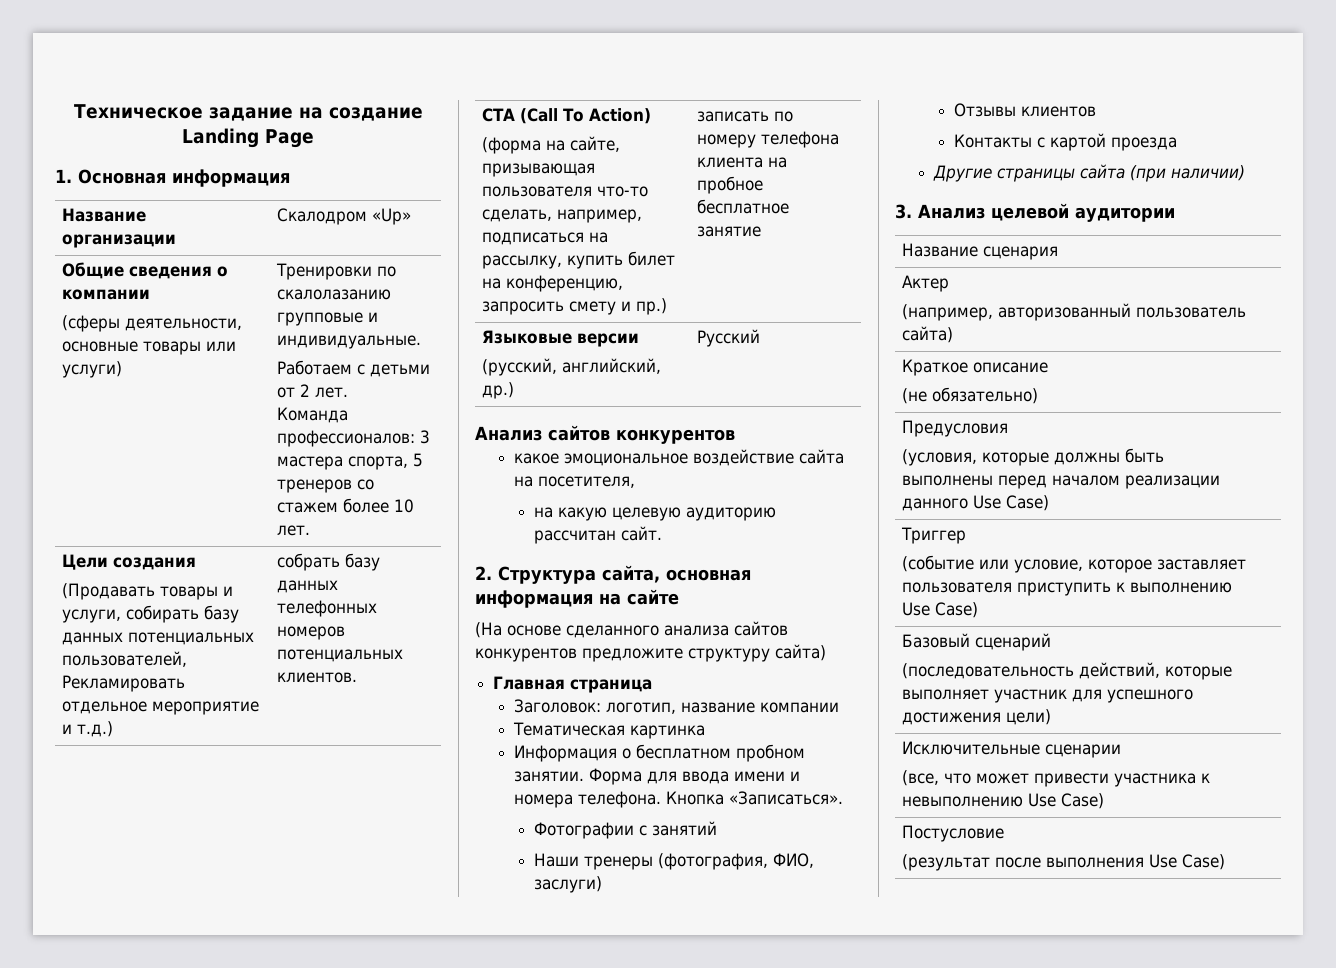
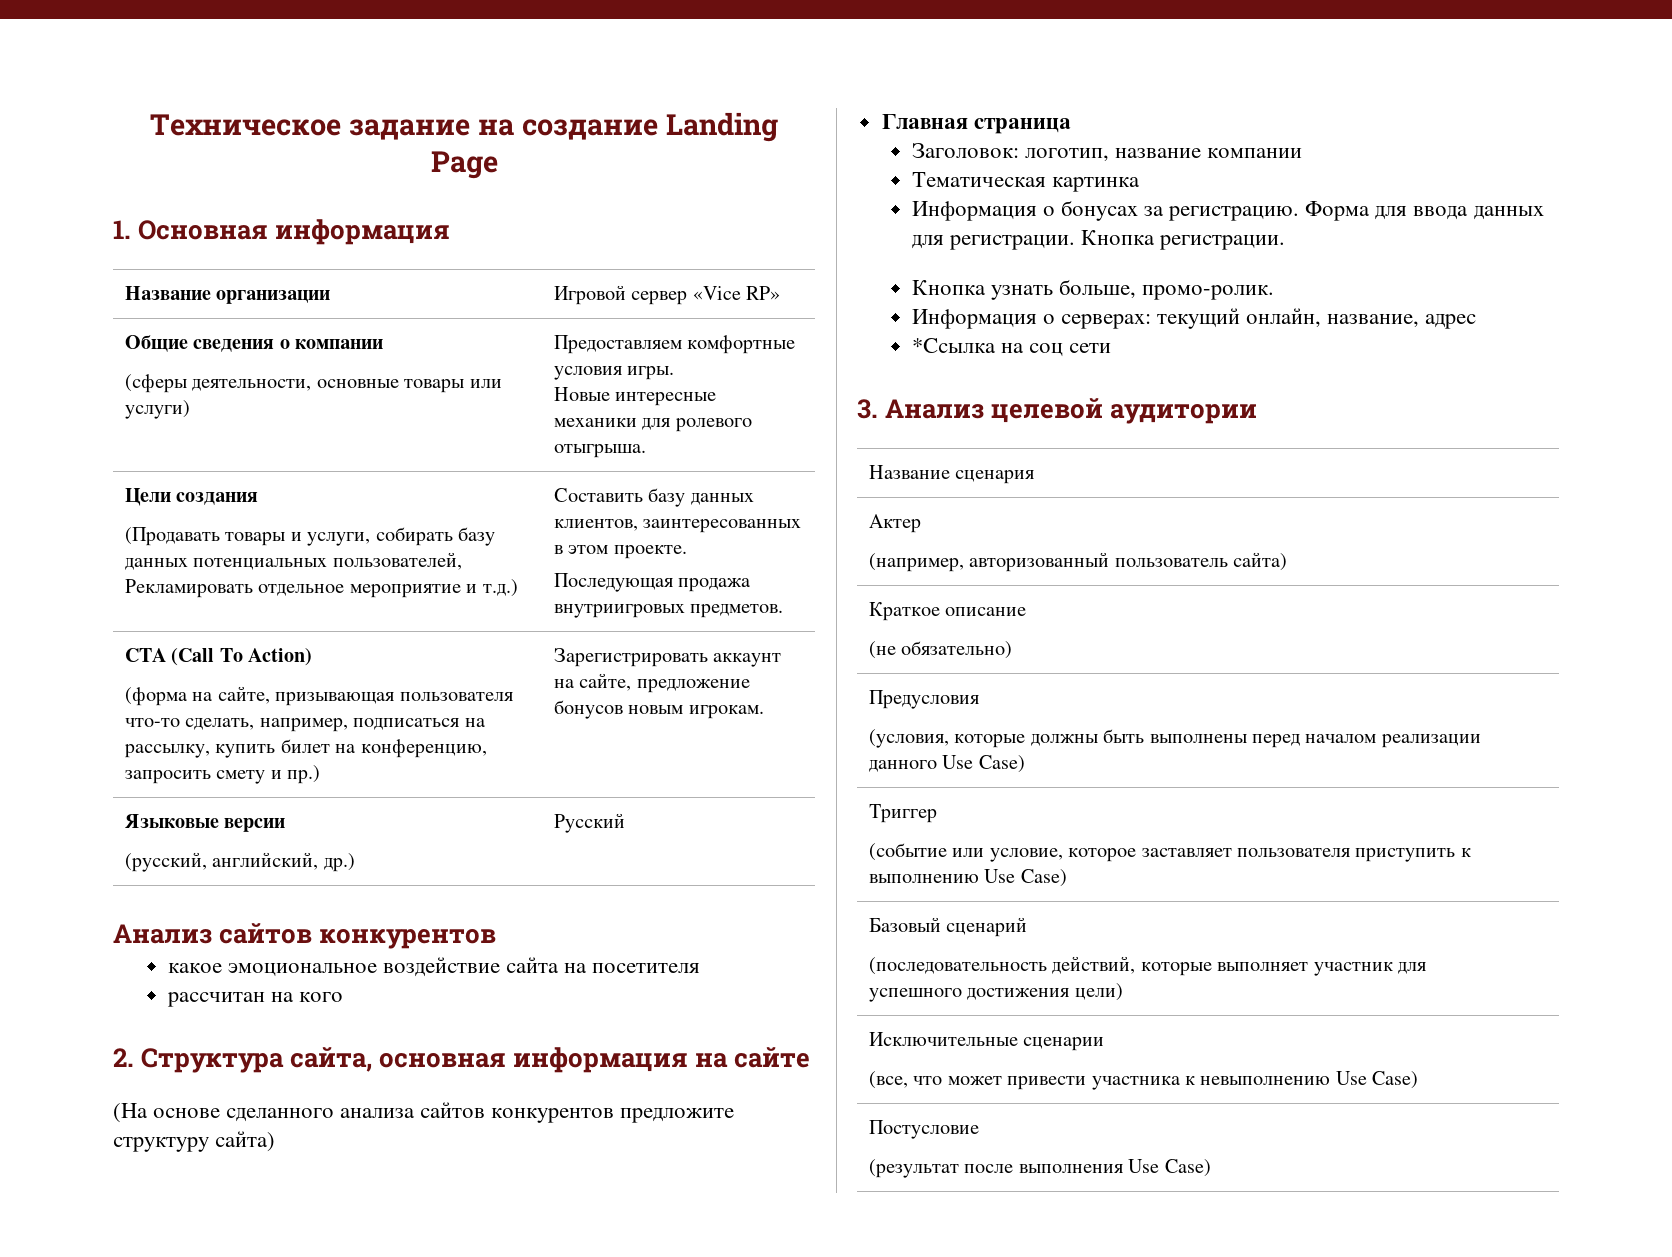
[276,208,411,225] Скалодром «Up» -> [553,285,781,305] Игровой сервер «Vice RP»
[275,263,396,280] [276,289,391,300] [276,312,378,326] [276,335,421,349] [276,360,430,377] [276,384,348,398] [276,407,348,423] [276,430,430,447] [276,453,423,470] [276,479,374,493] [276,498,414,513] [276,525,310,536] Тренировки по скалолазанию групповые и индивидуальные. // Работаем с детьми от 2 лет. // Команда профессионалов: 3 мастера спорта, 5 тренеров со стажем более 10 лет. -> [553,335,796,354] [553,366,675,380] [553,387,717,406] [553,418,752,432] [553,444,646,458] Предоставляем комфортные условия игры. // Новые интересные механики для ролевого отыгрыша.
[276,553,380,571] [276,580,338,593] [276,600,377,617] [276,626,345,640] [276,649,403,662] [276,672,357,683] собрать базу данных телефонных номеров потенциальных клиентов. -> [553,488,754,507] [553,519,802,533] [553,545,687,559] [553,573,751,592] [553,604,784,618] Составить базу данных клиентов, заинтересованных в этом проекте. // Последующая продажа внутриигровых предметов.
[696,111,793,122] [696,131,839,148] [696,157,787,168] [696,176,763,194] [696,199,789,214] [696,226,761,237] записать по номеру телефона клиента на пробное бесплатное занятие -> [553,648,782,667] [553,673,750,693] [553,700,764,719] Зарегистрировать аккаунт на сайте, предложение бонусов новым игрокам.
[537,476,635,488] [534,507,777,521] [534,526,663,544] посетителя, // на какую целевую аудиторию рассчитан сайт. -> [592,963,701,973] [166,992,344,1007] посетителя // рассчитан на кого
[635,744,805,762] [513,768,800,785] [513,791,843,808] [534,821,718,839] [534,853,815,870] [534,876,603,893] [954,103,1097,117] [954,133,1178,151] [932,164,1245,182] бесплатном пробном занятии. Форма для ввода имени и номера телефона. Кнопка «Записаться». // Фотографии с занятий // Наши тренеры (фотография, ФИО, заслуги) // Отзывы клиентов // Контакты с картой проезда // Другие страницы сайта (при наличии) -> [1061,200,1544,221] [911,230,1286,250] [911,279,1275,300] [911,308,1477,329] [911,338,1112,357] бонусах за регистрацию. Форма для ввода данных для регистрации. Кнопка регистрации. // Кнопка узнать больше, промо-ролик. // Информация о серверах: текущий онлайн, название, адрес // *Ссылка на соц сети

